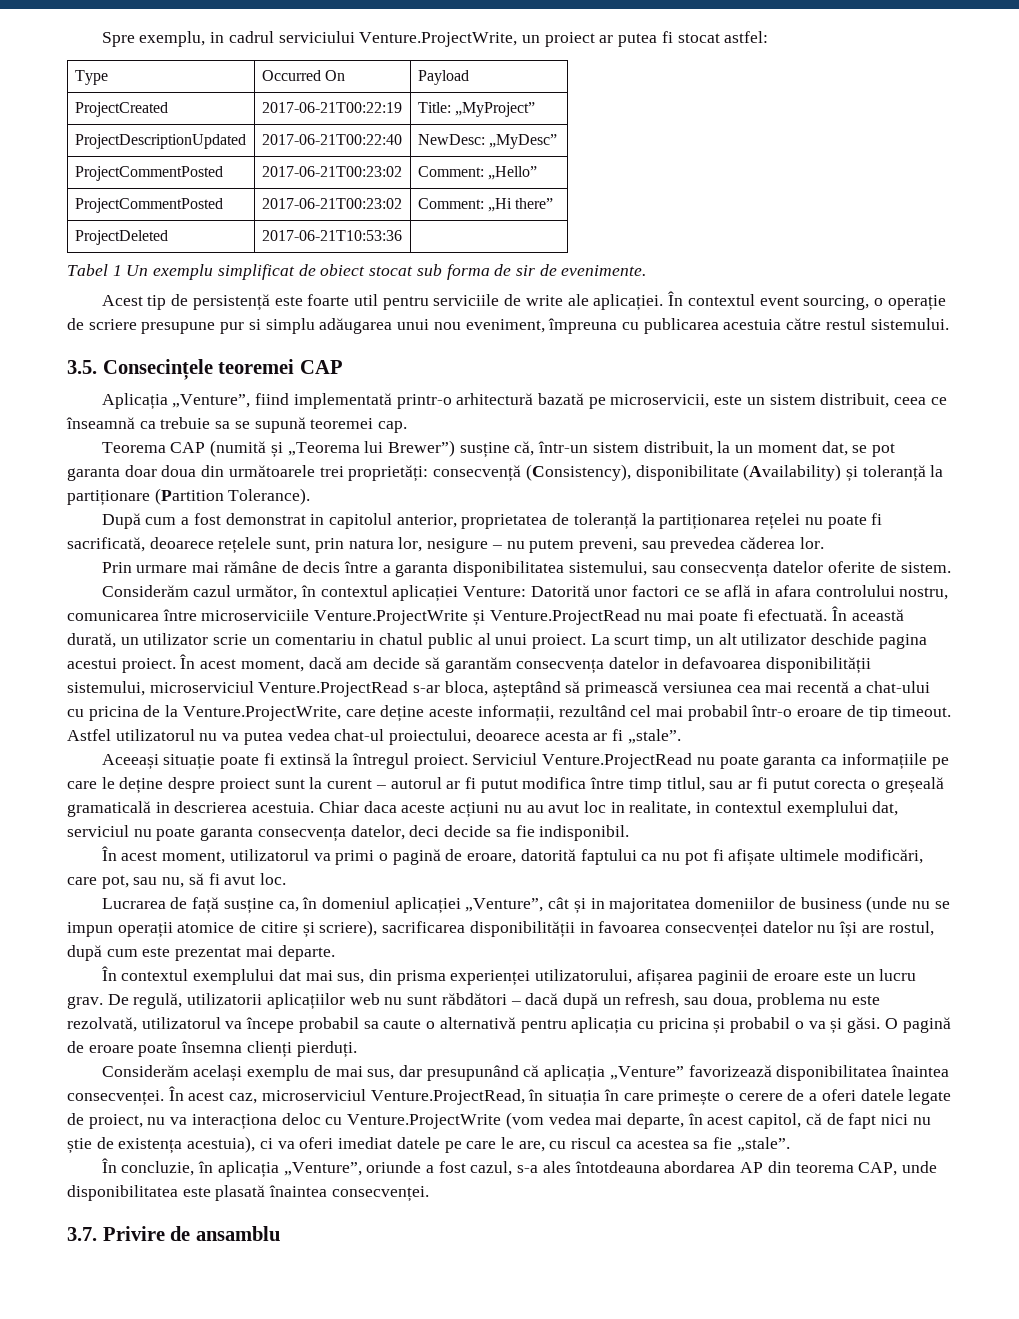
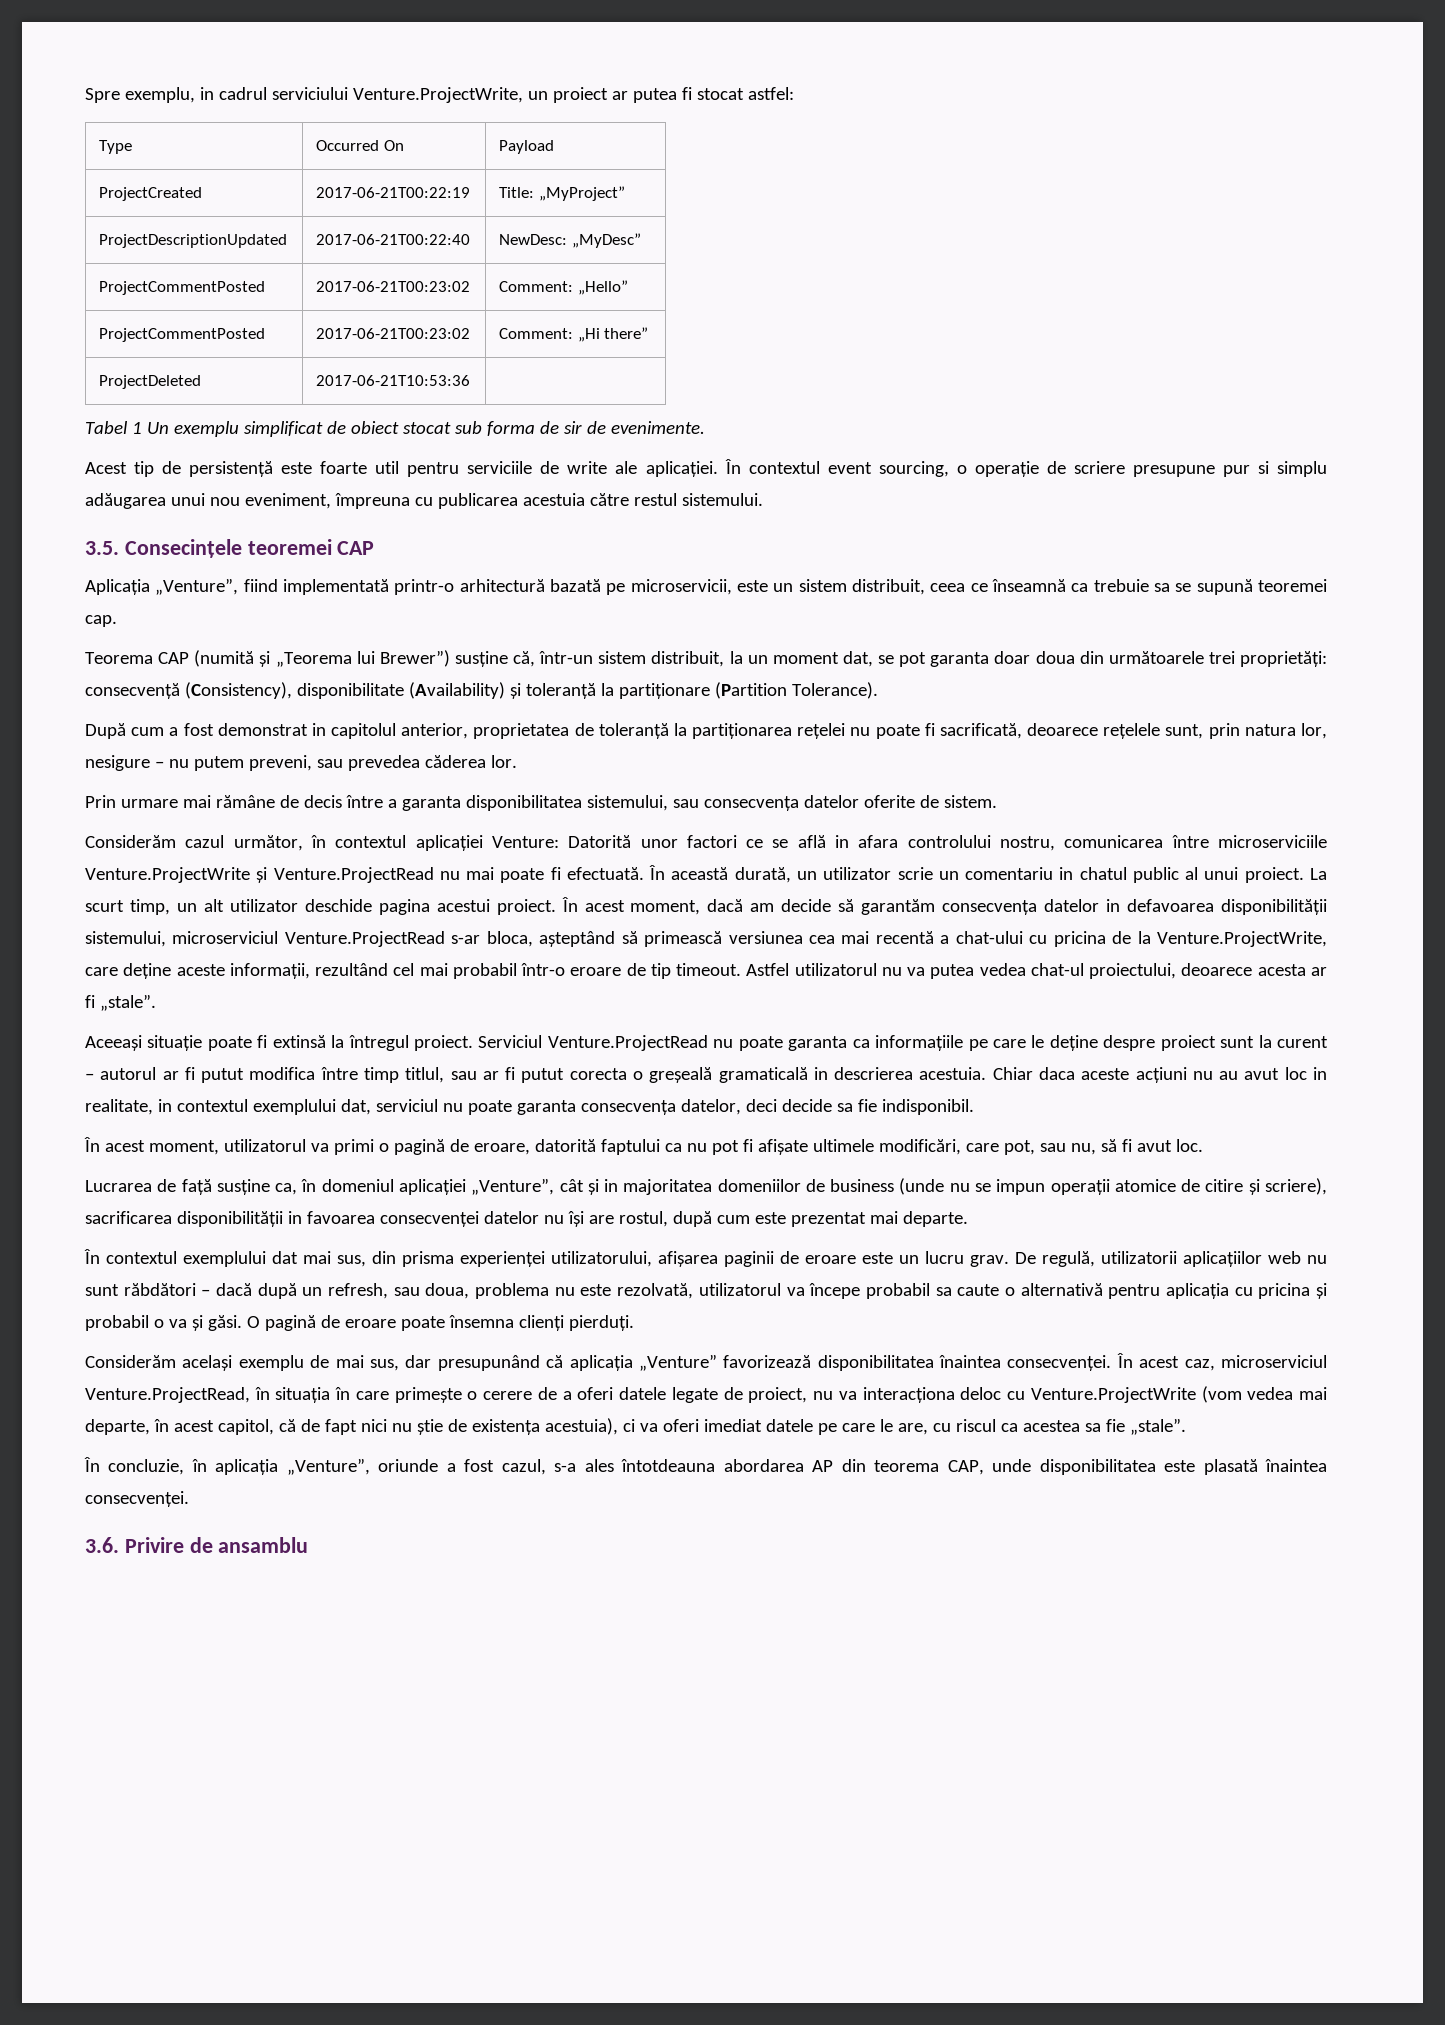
[67,1227,97,1241] 3.7. -> [85,1537,119,1553] 3.6.

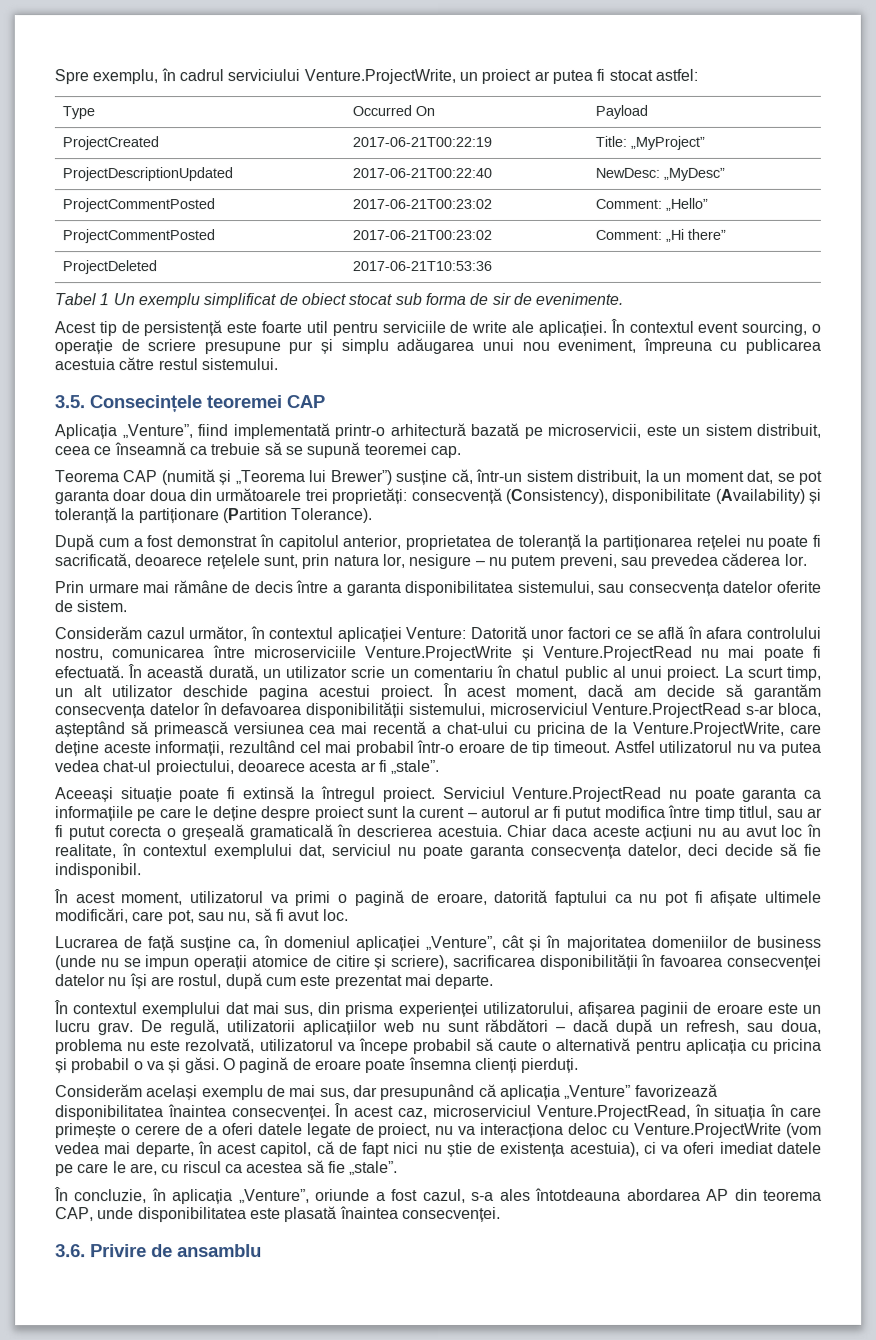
[199,87,214,100] in -> [160,68,176,82] în
[1257,461,1269,474] si -> [320,339,334,355] și
[1154,583,1171,592] sa -> [263,442,282,456] să
[311,723,326,736] in -> [258,534,274,548] în
[835,835,850,848] in -> [686,625,702,639] în
[1059,867,1074,880] in -> [496,664,513,678] în
[1106,899,1121,912] in -> [202,702,218,716] în
[813,1067,828,1080] in -> [337,824,353,838] în
[1313,1067,1327,1080] [85,1099,172,1115] in realitate, in -> [807,823,823,837] [55,843,137,859] în realitate, în
[836,1103,853,1112] sa -> [780,842,798,856] să
[604,1179,619,1192] in -> [546,934,562,948] în
[287,1211,302,1224] in -> [641,953,657,967] în
[935,1287,952,1296] sa -> [476,1037,495,1051] să
[1084,1423,1101,1432] sa -> [306,1160,325,1174] să

